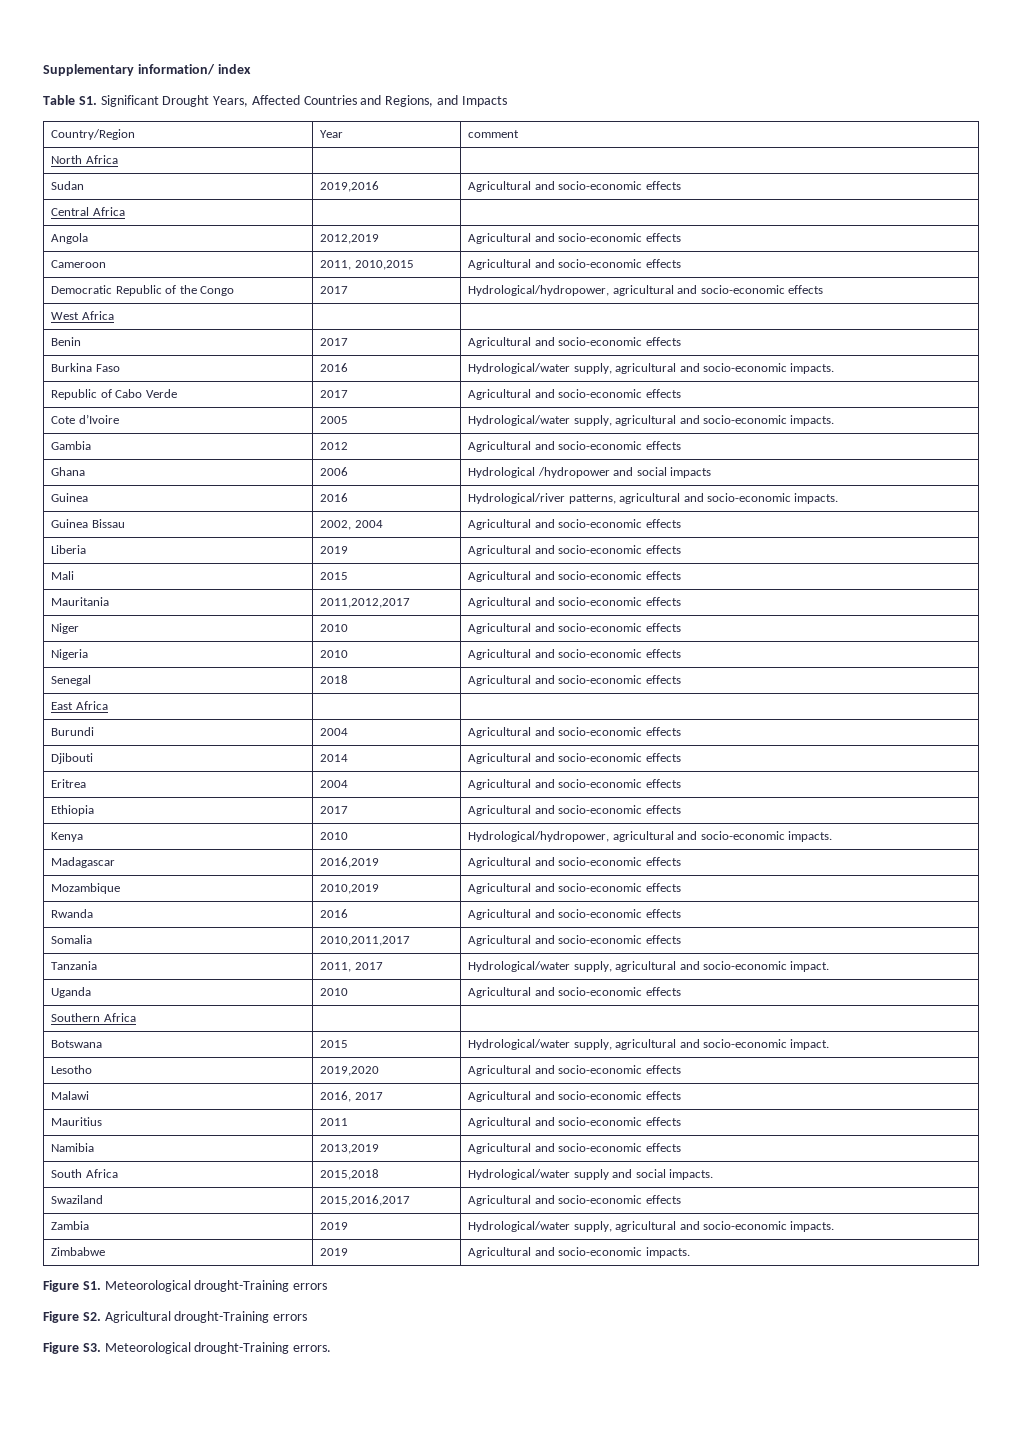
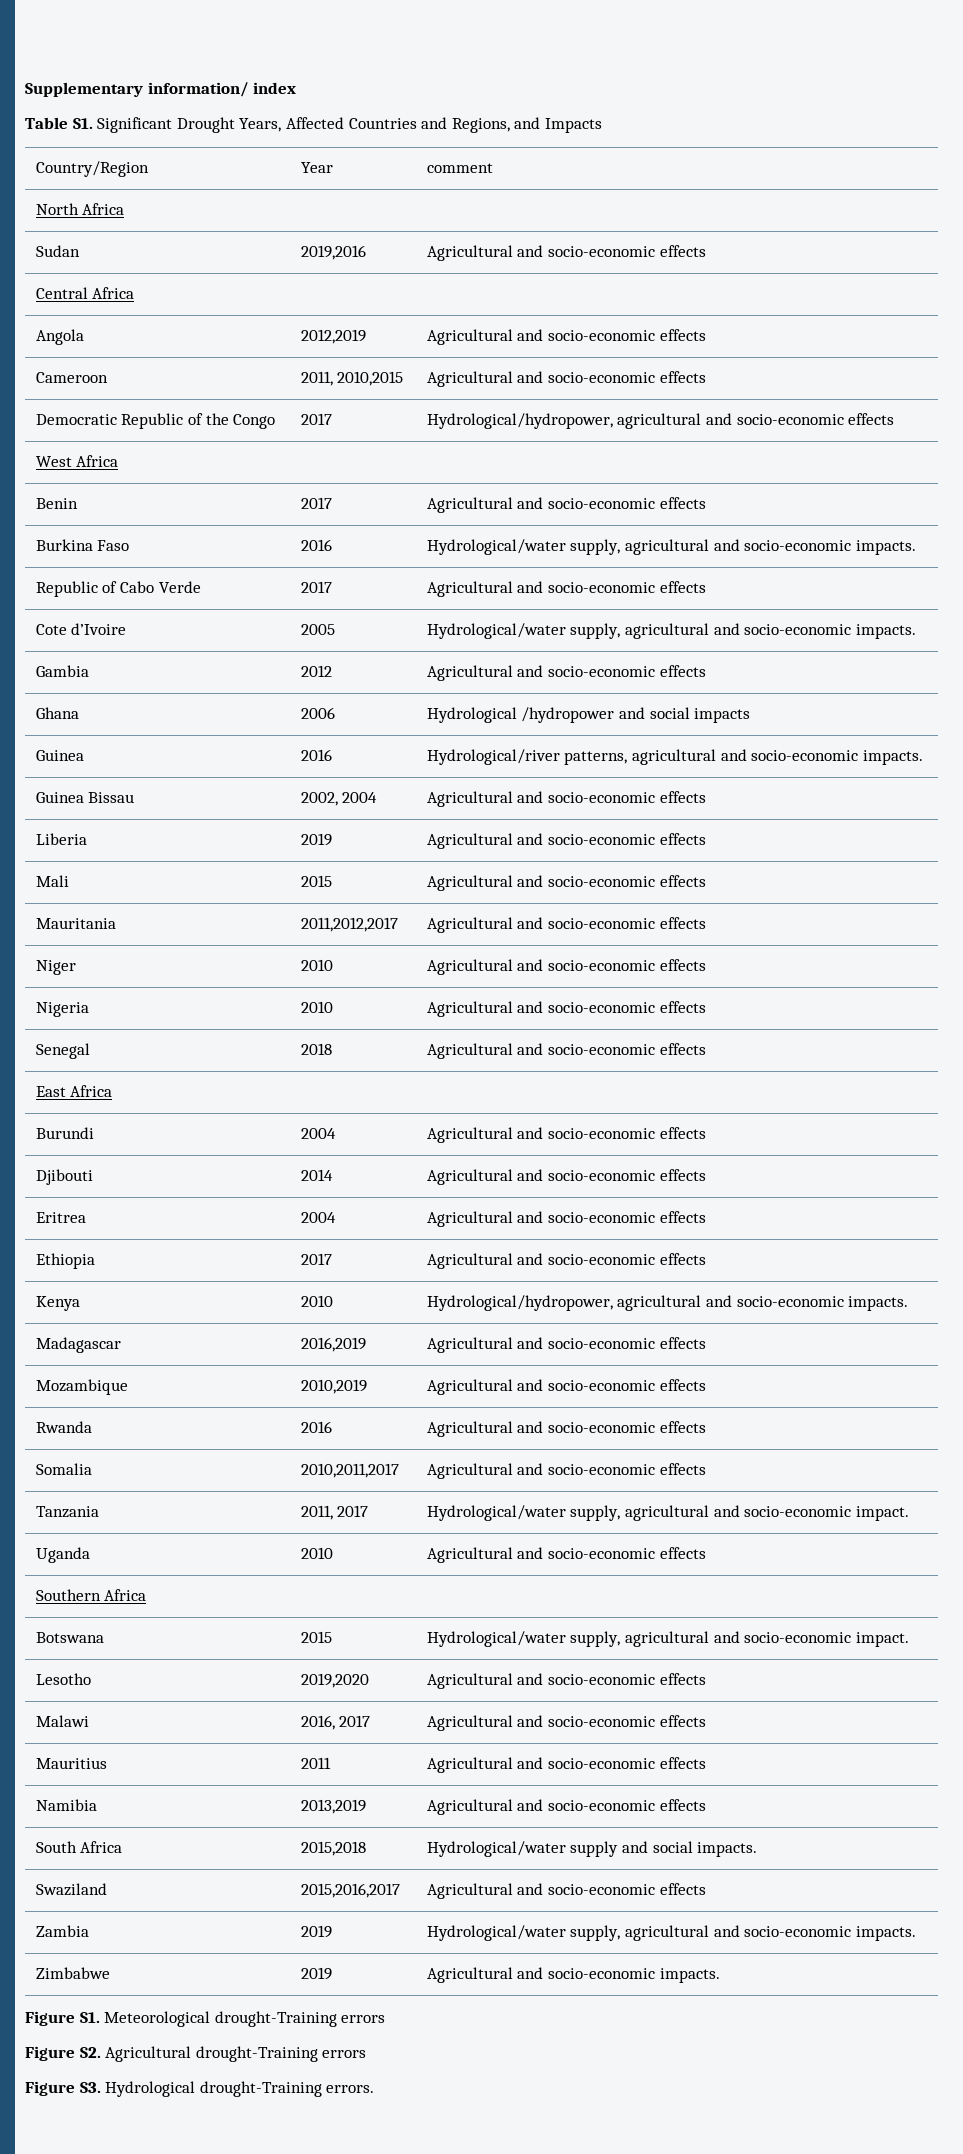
[104,1342,191,1354] Meteorological -> [105,2081,196,2097] Hydrological

